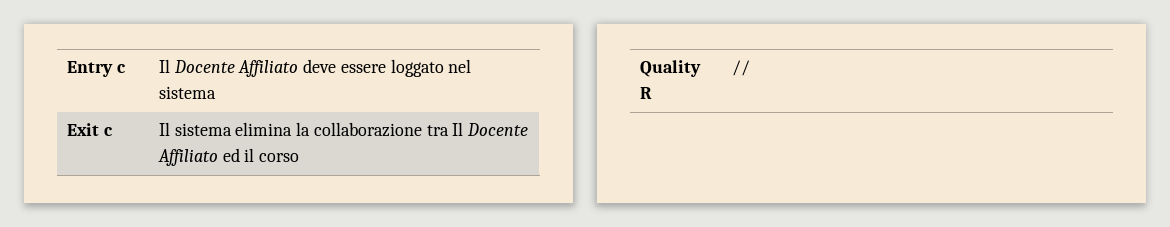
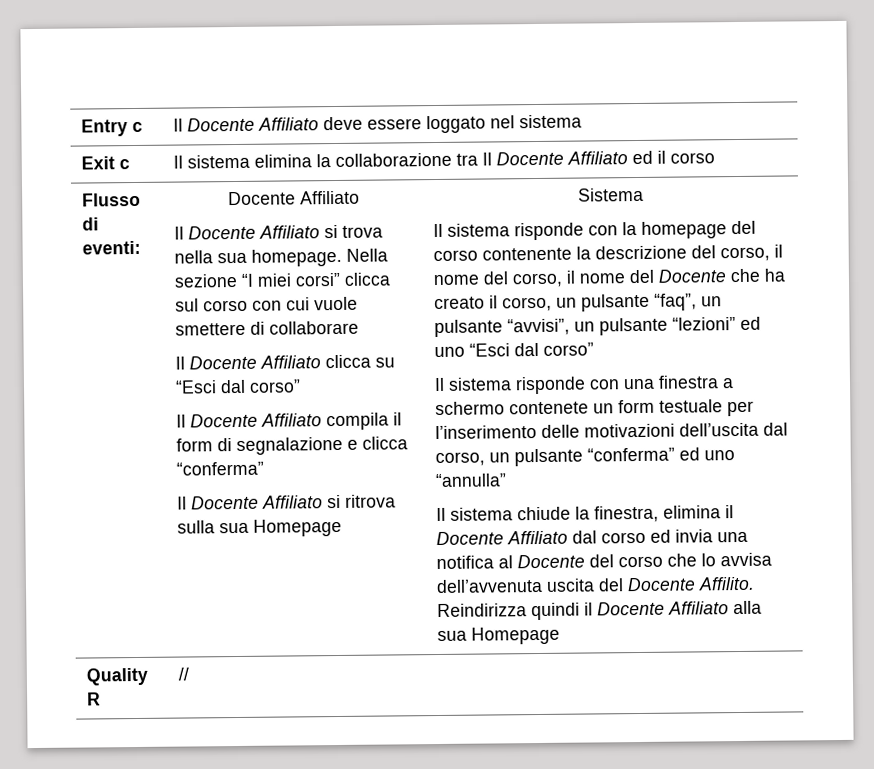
(300, 157) none -> [82,192,142,207] [82,217,100,231] [82,240,142,255] [227,190,360,206] [174,224,384,240] [174,248,389,267] [174,272,392,288] [175,296,359,312] [175,320,360,336] [175,354,396,370] [175,379,302,394] [176,412,403,431] [176,436,409,455] [176,461,265,476] [177,494,397,510] [177,518,343,537] [577,187,644,202] [433,220,757,241] [433,244,784,262] [433,268,786,288] [434,293,723,312] [434,316,762,338] [434,342,595,358] [434,375,735,395] [435,399,755,417] [435,422,789,440] [435,447,736,467] [435,473,508,488] [436,505,735,523] [436,529,749,546] [436,552,773,570] [436,576,756,594] [437,600,763,621] [437,626,561,645] // Flusso di eventi: | Docente Affiliato // Il Docente Affiliato si trova nella sua homepage. Nella sezione “I miei corsi” clicca sul corso con cui vuole smettere di collaborare // Il Docente Affiliato clicca su “Esci dal corso” // Il Docente Affiliato compila il form di segnalazione e clicca “conferma” // Il Docente Affiliato si ritrova sulla sua Homepage | Sistema // Il sistema risponde con la homepage del corso contenente la descrizione del corso, il nome del corso, il nome del Docente che ha creato il corso, un pulsante “faq”, un pulsante “avvisi”, un pulsante “lezioni” ed uno “Esci dal corso” // Il sistema risponde con una finestra a schermo contenete un form testuale per l’inserimento delle motivazioni dell’uscita dal corso, un pulsante “conferma” ed uno “annulla” // Il sistema chiude la finestra, elimina il Docente Affiliato dal corso ed invia una notifica al Docente del corso che lo avvisa dell’avvenuta uscita del Docente Affilito. Reindirizza quindi il Docente Affiliato alla sua Homepage

